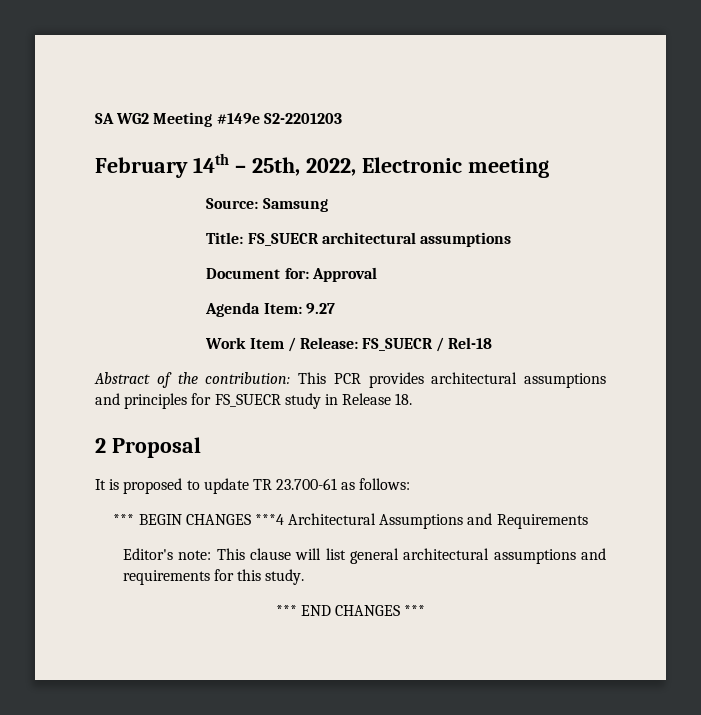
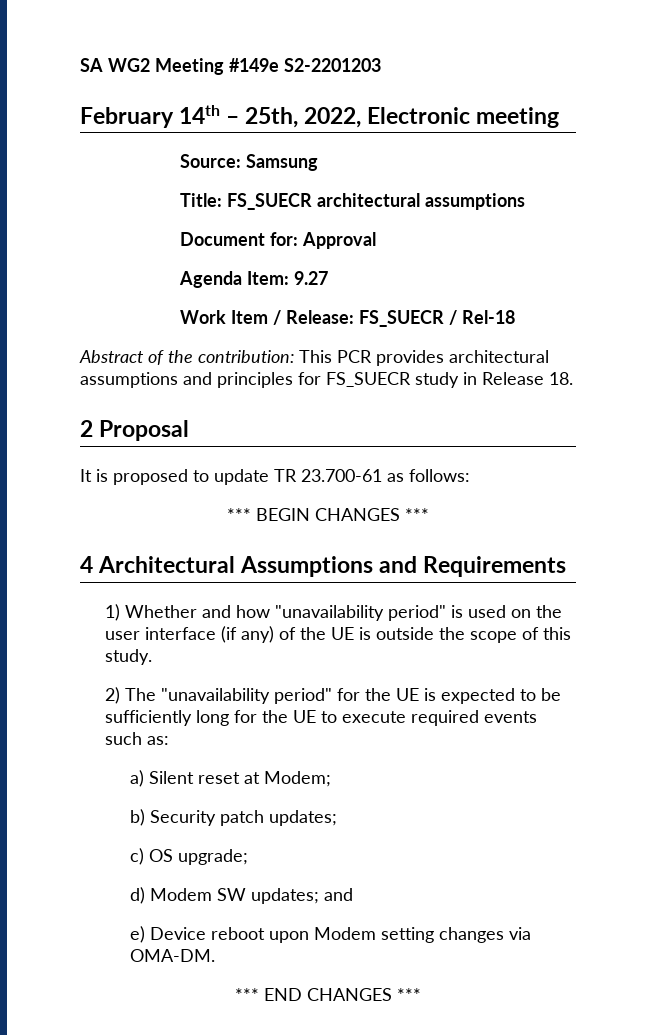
[254,514,284,525] ***4 -> [405,508,429,521] [80,556,93,573] *** // 4
[122,548,606,564] [122,569,305,585] Editor's note: This clause will list general architectural assumptions and requirements for this study. -> [104,604,562,621] [104,626,571,643] [104,649,152,665] [104,687,561,704] [104,710,537,726] [104,732,169,745] [129,770,331,787] [129,809,337,826] [129,848,248,865] [129,887,353,904] [129,926,531,943] [129,949,215,962] 1) Whether and how "unavailability period" is used on the user interface (if any) of the UE is outside the scope of this study. // 2) The "unavailability period" for the UE is expected to be sufficiently long for the UE to execute required events such as: // a) Silent reset at Modem; // b) Security patch updates; // c) OS upgrade; // d) Modem SW updates; and // e) Device reboot upon Modem setting changes via OMA-DM.

